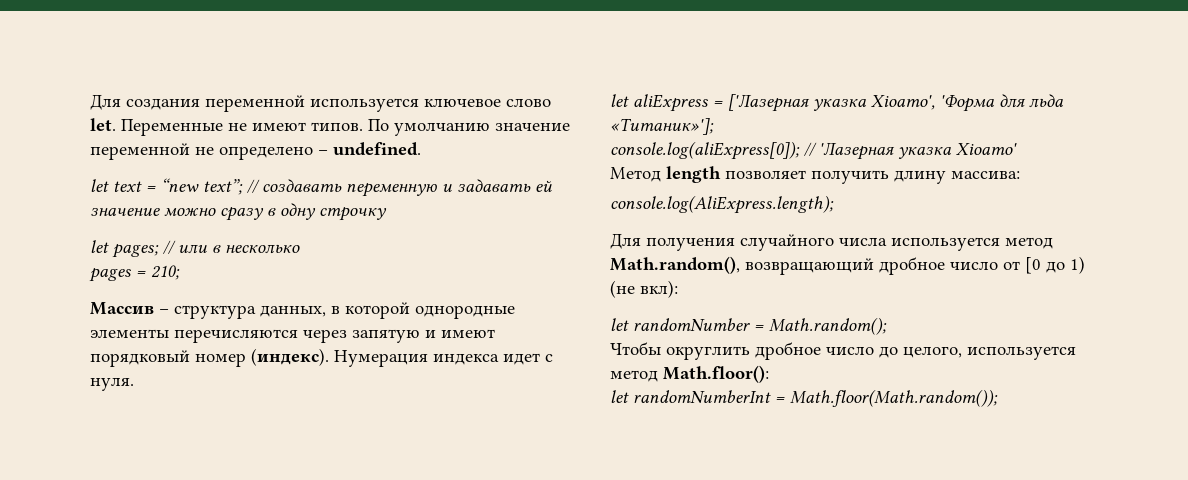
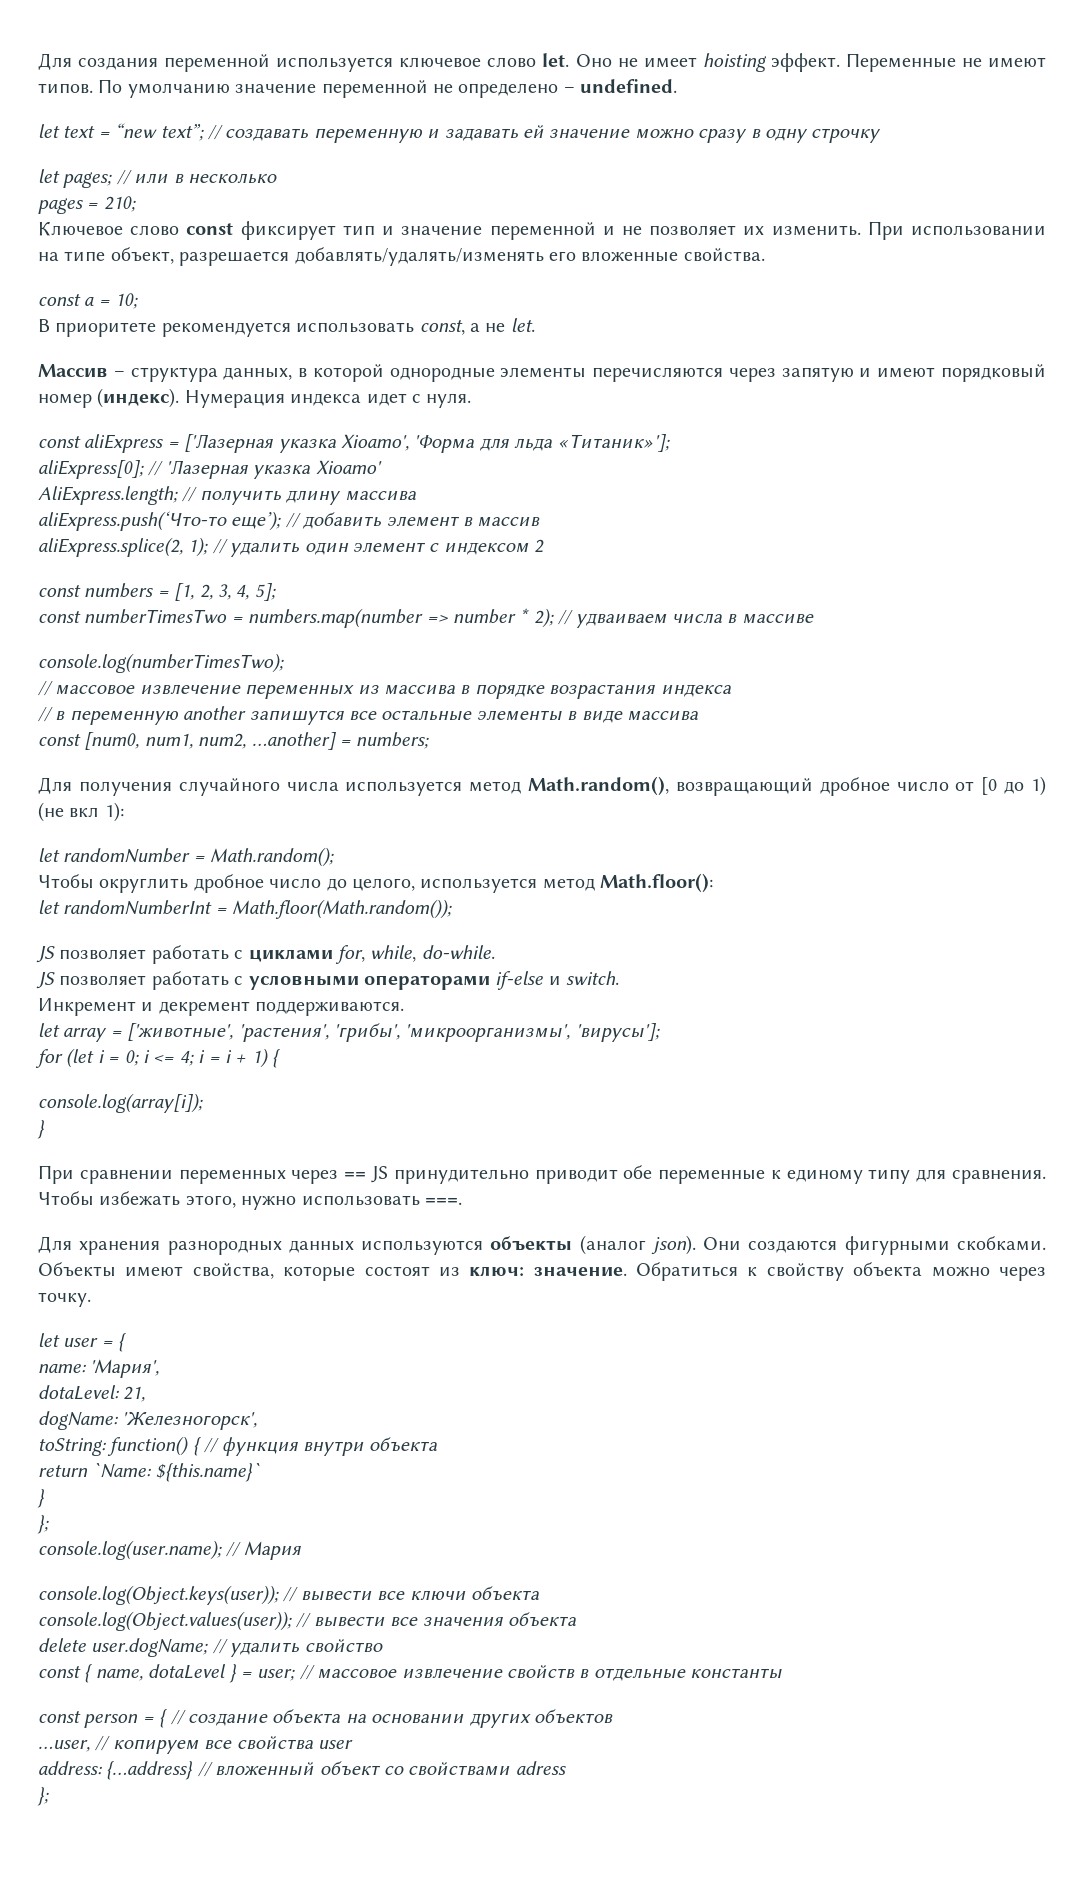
(116, 124) none -> [575,53,840,72] Оно не имеет hoisting эффект.
(180, 272) none -> [38,221,1046,240] [38,247,765,266] [38,293,139,309] [38,318,535,337] // Ключевое слово const фиксирует тип и значение переменной и не позволяет их изменить. При использовании на типе объект, разрешается добавлять/удалять/изменять его вложенные свойства. // const a = 10; // В приоритете рекомендуется использовать const, а не let.
[610,94,629,107] let -> [38,436,81,448] const
[610,141,800,160] console.log(aliExpress[0]); -> [38,460,144,479] aliExpress[0];
[610,166,1020,184] [610,195,834,214] Метод length позволяет получить длину массива: // console.log(AliExpress.length); -> [38,486,417,505] [38,511,541,531] [38,537,545,557] [38,583,276,601] [38,608,814,628] [38,653,284,673] [38,681,732,699] [38,706,699,725] [38,732,430,750] AliExpress.length; // получить длину массива // aliExpress.push(‘Что-то еще’); // добавить элемент в массив // aliExpress.splice(2, 1); // удалить один элемент с индексом 2 // const numbers = [1, 2, 3, 4, 5]; // const numberTimesTwo = numbers.map(number => number * 2); // удваиваем числа в массиве // console.log(numberTimesTwo); // // массовое извлечение переменных из массива в порядке возрастания индекса // // в переменную another запишутся все остальные элементы в виде массива // const [num0, num1, num2, …another] = numbers;
[640,280,678,298] вкл): -> [69,802,124,822] вкл 1):
(998, 398) none -> [36,945,495,964] [36,971,620,990] [38,998,405,1016] [38,1023,660,1042] [35,1048,281,1068] [38,1093,203,1113] [37,1120,45,1139] [38,1165,1047,1184] [38,1191,462,1210] [38,1235,1046,1255] [38,1262,1046,1281] [38,1292,91,1307] [38,1333,127,1352] [38,1359,160,1378] [38,1385,146,1402] [38,1411,258,1430] [38,1436,439,1456] [38,1462,260,1482] [37,1489,45,1508] [37,1515,49,1534] [38,1540,301,1560] [38,1585,540,1605] [38,1611,577,1631] [38,1638,383,1657] [38,1664,783,1683] [38,1709,613,1728] [38,1736,353,1754] [38,1761,566,1780] [37,1787,49,1806] // JS позволяет работать с циклами for, while, do-while. // JS позволяет работать с условными операторами if-else и switch. // Инкремент и декремент поддерживаются. // let array = ['животные', 'растения', 'грибы', 'микроорганизмы', 'вирусы']; // for (let i = 0; i <= 4; i = i + 1) { // console.log(array[i]); // } // При сравнении переменных через == JS принудительно приводит обе переменные к единому типу для сравнения. Чтобы избежать этого, нужно использовать ===. // Для хранения разнородных данных используются объекты (аналог json). Они создаются фигурными скобками. Объекты имеют свойства, которые состоят из ключ: значение. Обратиться к свойству объекта можно через точку. // let user = { // name: 'Мария', // dotaLevel: 21, // dogName: 'Железногорск', // toString: function() { // функция внутри объекта // return `Name: ${this.name}` // } // }; // console.log(user.name); // Мария // console.log(Object.keys(user)); // вывести все ключи объекта // console.log(Object.values(user)); // вывести все значения объекта // delete user.dogName; // удалить свойство // const { name, dotaLevel } = user; // массовое извлечение свойств в отдельные константы // const person = { // создание объекта на основании других объектов // …user, // копируем все свойства user // address: {…address} // вложенный объект со свойствами adress // };

